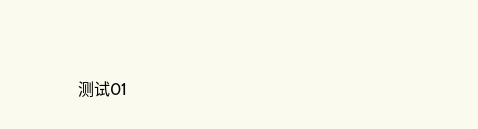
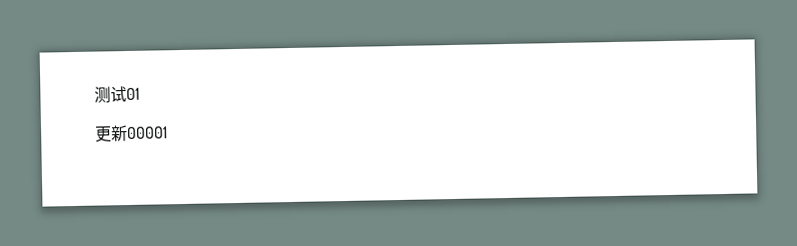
(127, 89) none -> [95,125,168,143] // 更新00001

